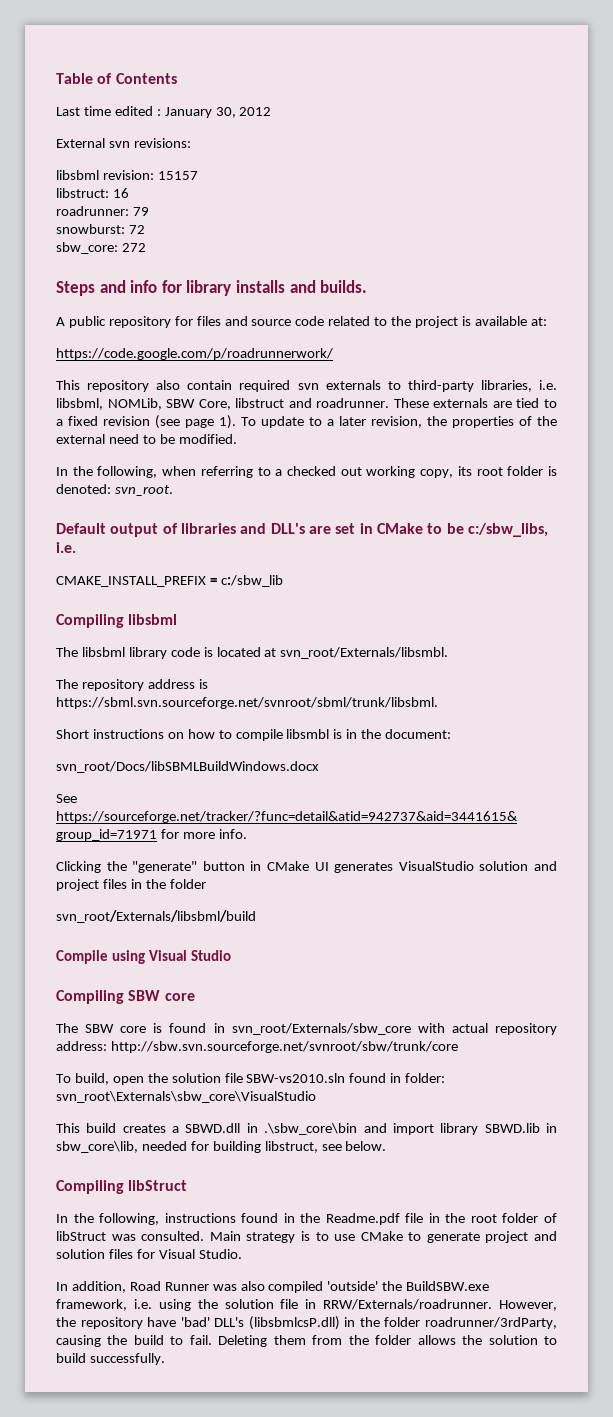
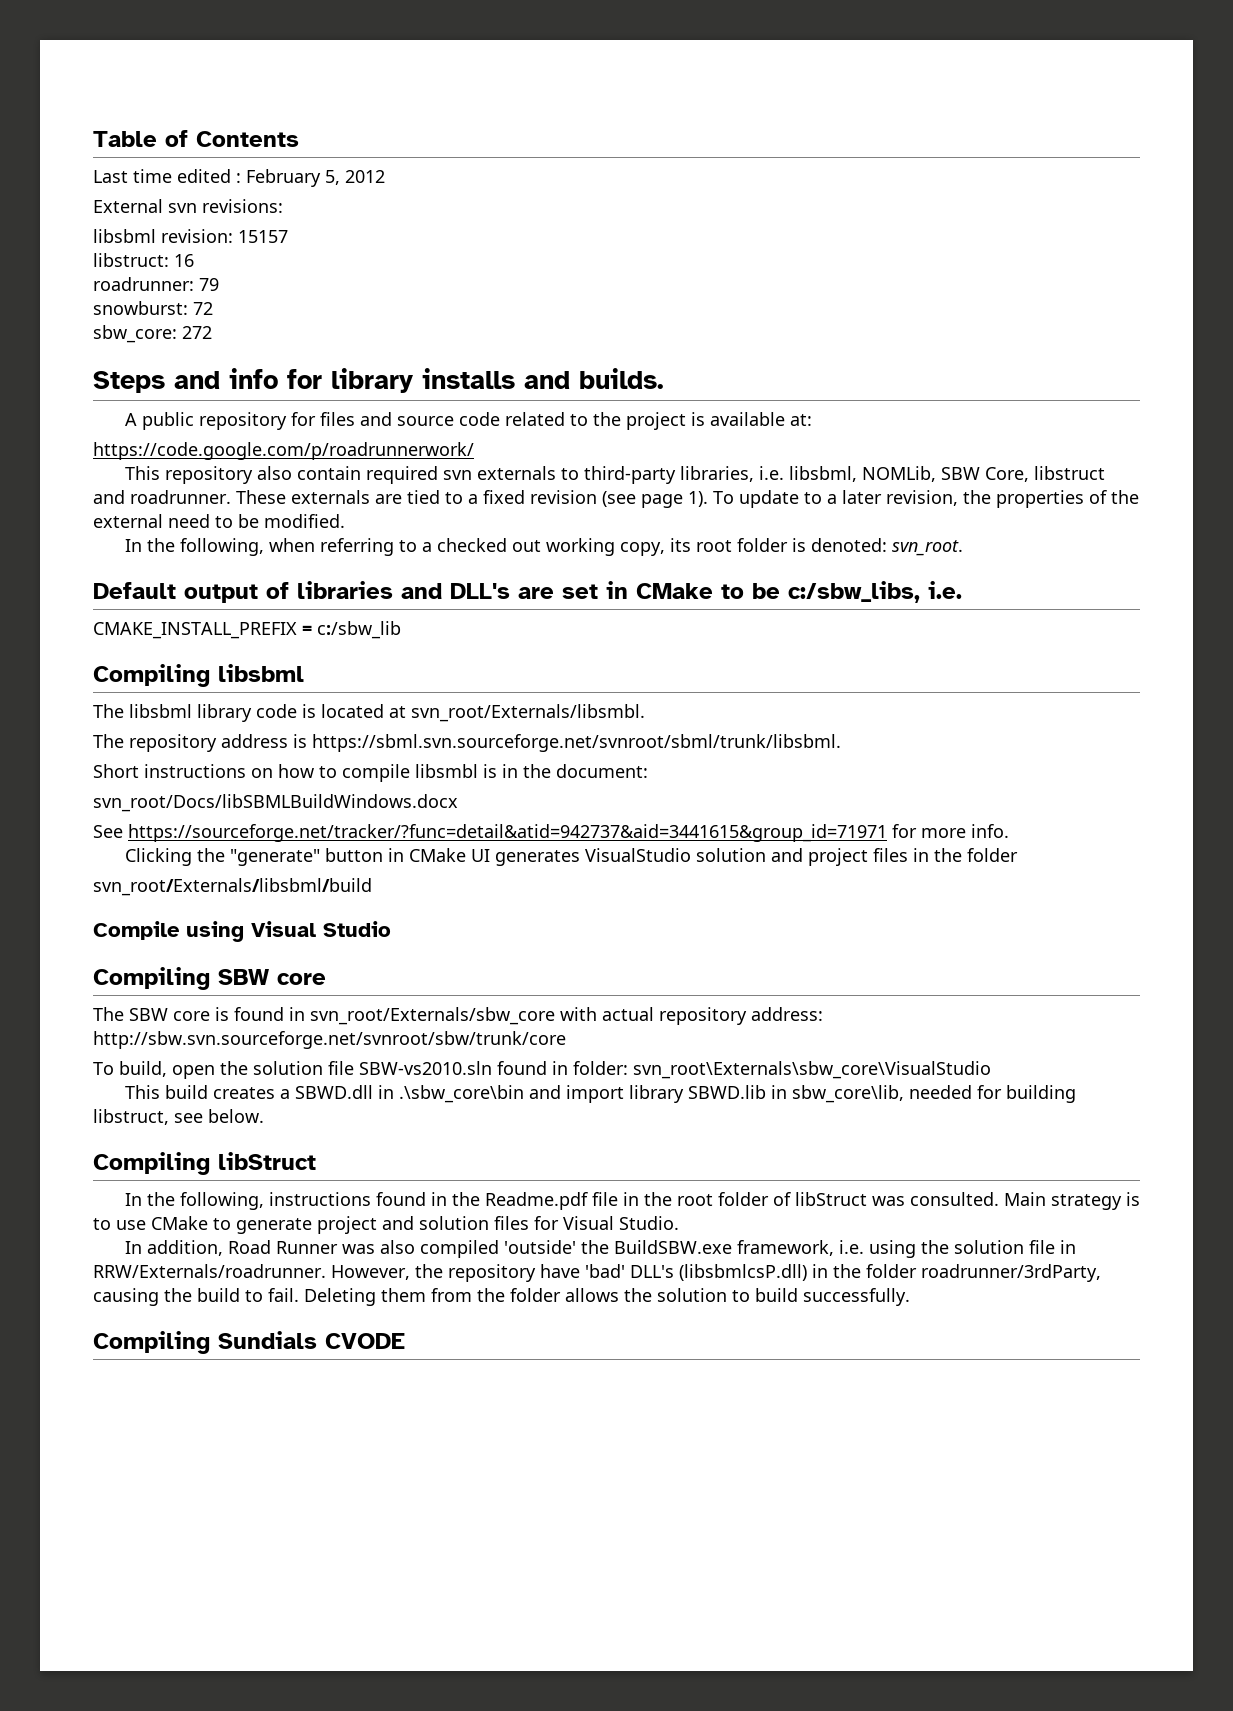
[164,107,236,118] January 30, -> [246,169,340,187] February 5,
(165, 1359) none -> [93,1331,405,1354] // Compiling Sundials CVODE

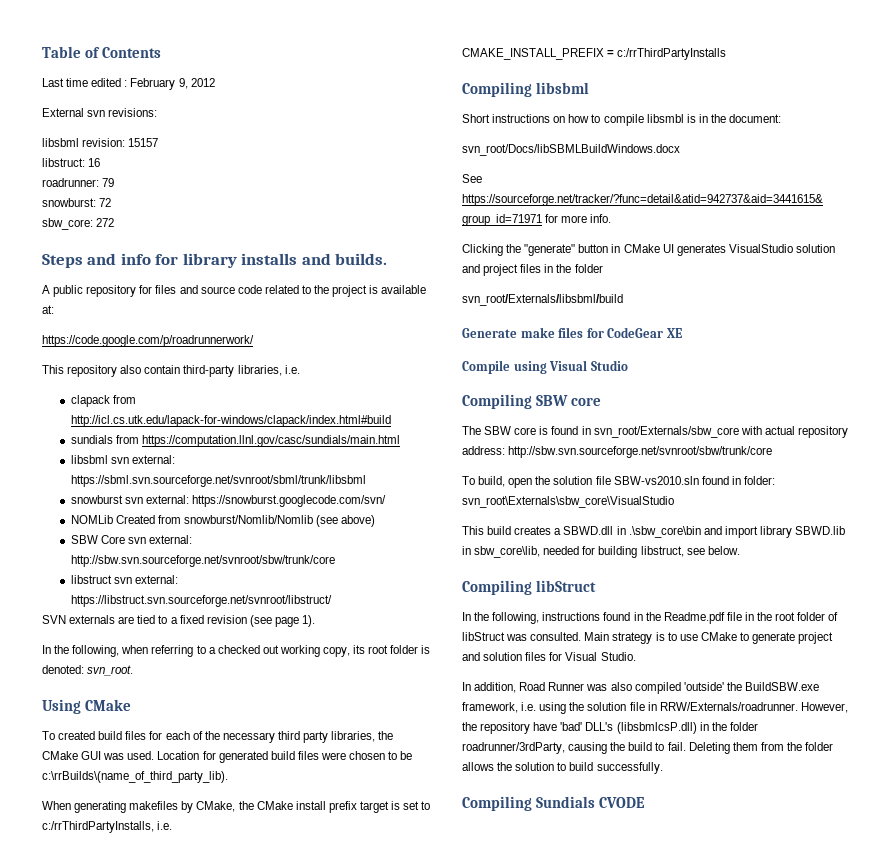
[325,170,340,185] 5, -> [178,78,188,89] 9,
[365,466,579,484] required svn externals to -> (181, 369) none
[788,466,1105,482] [93,490,286,504] libsbml, NOMLib, SBW Core, libstruct and roadrunner. These -> [70,395,136,407] [70,415,391,427] [70,435,400,447] [70,455,175,464] [70,475,366,487] [70,495,386,507] [70,515,376,527] [70,535,192,544] [70,555,335,567] [70,575,178,584] [70,595,332,607] [42,615,66,624] // clapack from http://icl.cs.utk.edu/lapack-for-windows/clapack/index.html#build // sundials from https://computation.llnl.gov/casc/sundials/main.html // libsbml svn external: https://sbml.svn.sourceforge.net/svnroot/sbml/trunk/libsbml // snowburst svn external: https://snowburst.googlecode.com/svn/ // NOMLib Created from snowburst/Nomlib/Nomlib (see above) // SBW Core svn external: http://sbw.svn.sourceforge.net/svnroot/sbw/trunk/core // libstruct svn external: https://libstruct.svn.sourceforge.net/svnroot/libstruct/ // SVN
[713,490,1139,508] [93,514,345,528] To update to a later revision, the properties of the external need to be modified. -> (316, 621) none
[93,581,920,603] Default output of libraries and DLL's are set in CMake to be c:/sbw_libs, -> [42,699,131,714] [42,731,394,743] [42,751,413,763] [42,771,228,783] [42,801,431,813] [42,821,154,833] Using CMake // To created build files for each of the necessary third party libraries, the CMake GUI was used. Location for generated build files were chosen to be c:\rrBuilds\(name_of_third_party_lib). // When generating makefiles by CMake, the CMake install prefix target is set to c:/rrThirdPartyInstalls,
[317,621,401,639] c:/sbw_lib -> [617,48,727,60] c:/rrThirdPartyInstalls
[93,704,645,722] [93,734,841,752] // The libsbml library code is located at svn_root/Externals/libsmbl. // The repository address is https://sbml.svn.sourceforge.net/svnroot/sbml/trunk/libsbml. -> (589, 88) none
(372, 887) none -> [462,327,682,338] // Generate make files for CodeGear XE

